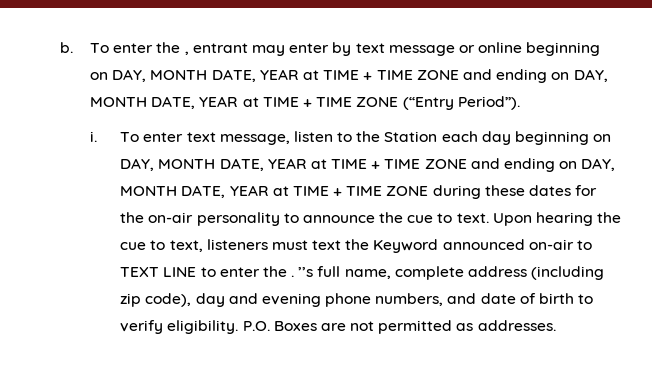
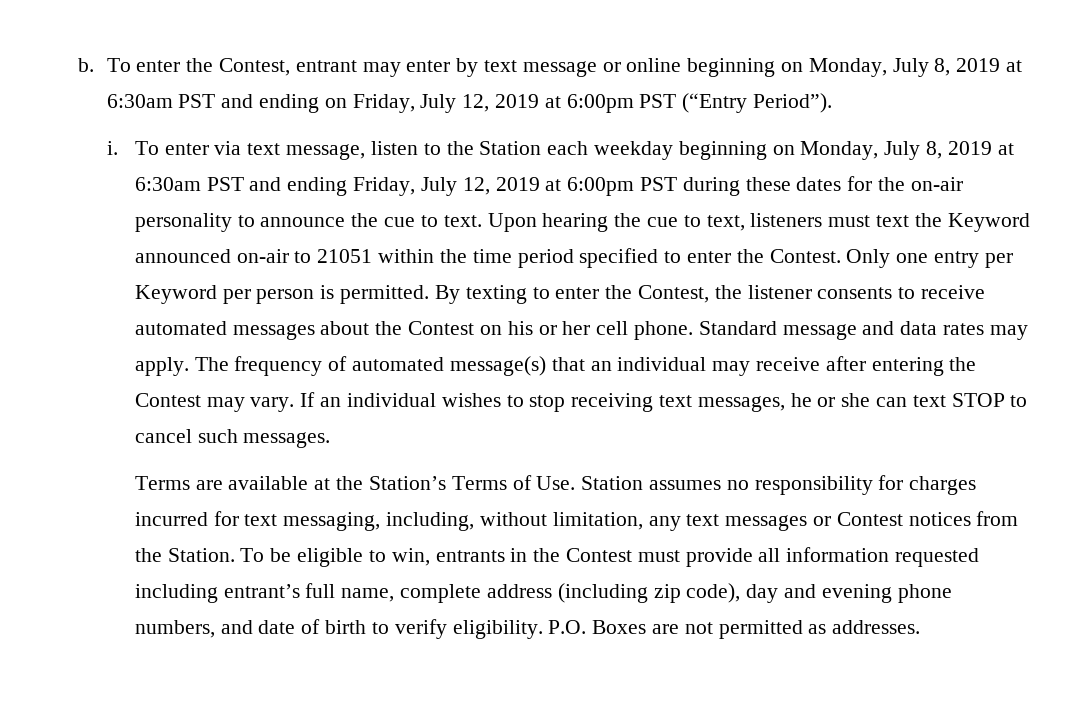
[184,51,189,55] , -> [218,58,290,76] Contest,
[112,69,608,83] [90,96,399,109] DAY, MONTH DATE, YEAR at TIME + TIME ZONE and ending on DAY, MONTH DATE, YEAR at TIME + TIME ZONE -> [808,58,1023,77] [106,94,677,113] Monday, July 8, 2019 at 6:30am PST and ending on Friday, July 12, 2019 at 6:00pm PST
(184, 137) none -> [214,141,242,155] via
[481,131,612,145] [120,158,616,172] [120,185,429,198] day beginning on DAY, MONTH DATE, YEAR at TIME + TIME ZONE and ending on DAY, MONTH DATE, YEAR at TIME + TIME ZONE -> [593,141,1014,160] [134,177,677,196] weekday beginning on Monday, July 8, 2019 at 6:30am PST and ending Friday, July 12, 2019 at 6:00pm PST
[120,266,314,277] TEXT LINE to enter the . ’’s -> [317,248,1013,268] [134,285,985,304] [134,321,1028,340] [134,356,977,376] [134,392,1028,412] [134,429,331,448] [134,475,977,495] [134,511,1019,531] [134,547,979,567] [134,584,300,603] 21051 within the time period specified to enter the Contest. Only one entry per Keyword per person is permitted. By texting to enter the Contest, the listener consents to receive automated messages about the Contest on his or her cell phone. Standard message and data rates may apply. The frequency of automated message(s) that an individual may receive after entering the Contest may vary. If an individual wishes to stop receiving text messages, he or she can text STOP to cancel such messages. // Terms are available at the Station’s Terms of Use. Station assumes no responsibility for charges incurred for text messaging, including, without limitation, any text messages or Contest notices from the Station. To be eligible to win, entrants in the Contest must provide all information requested including entrant’s

